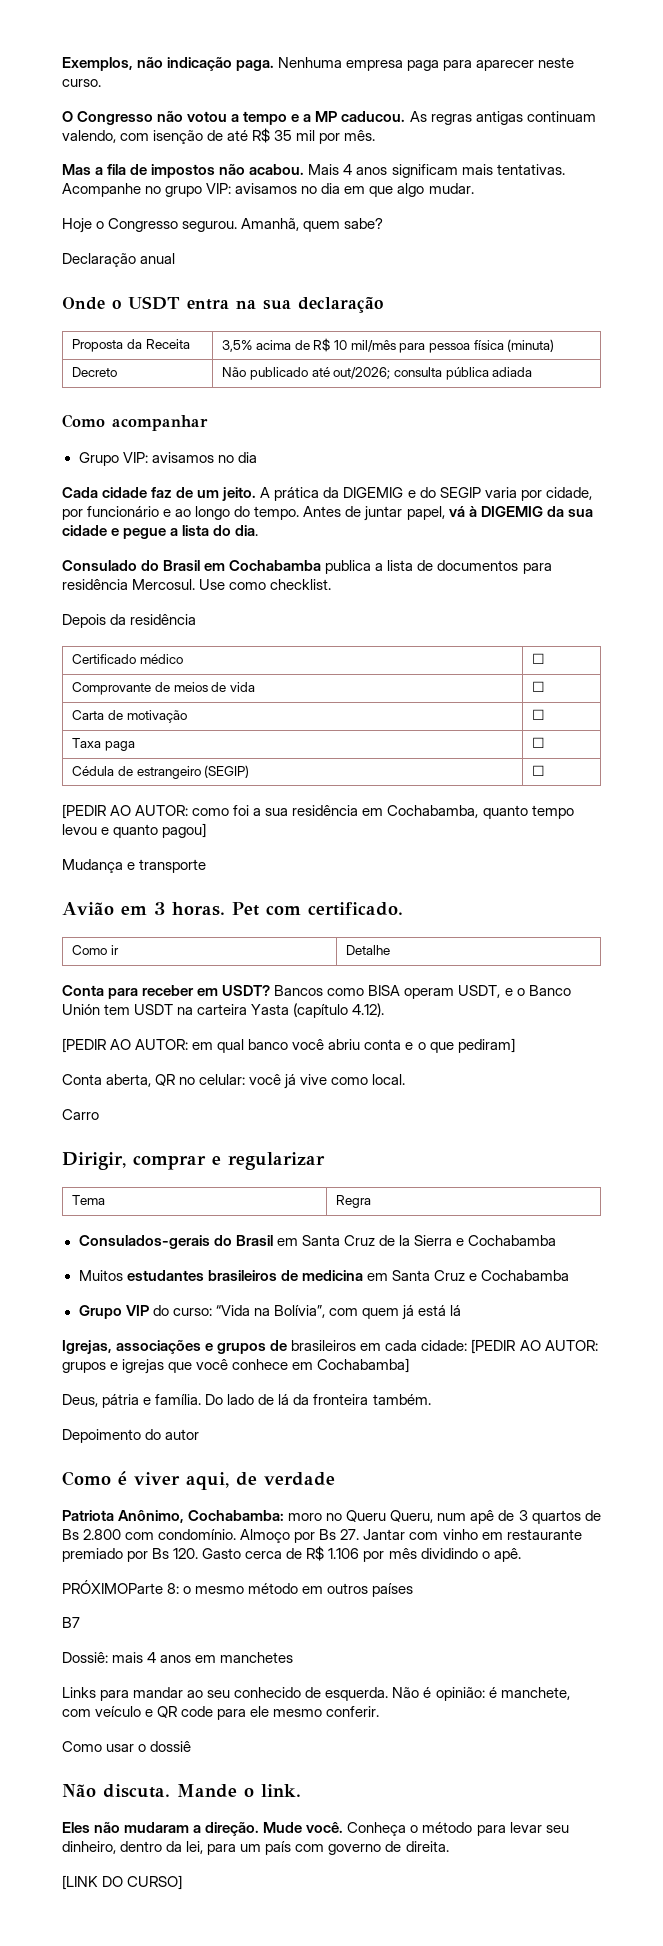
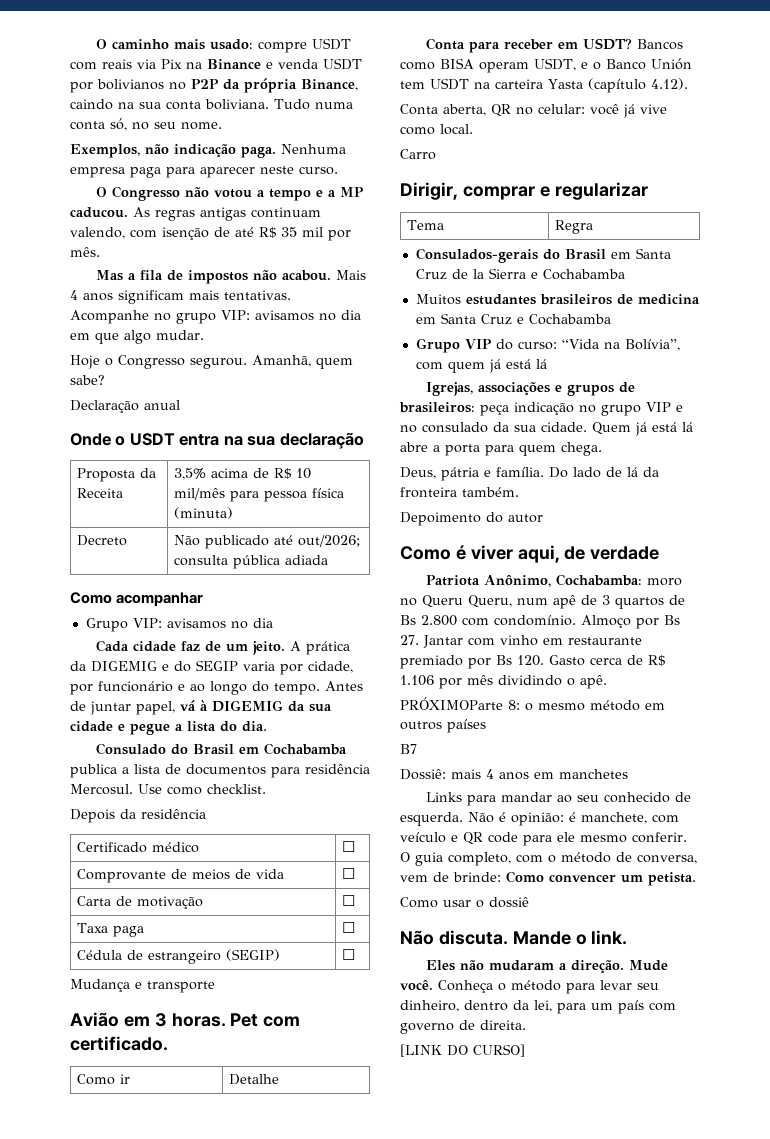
(62, 64) none -> [95,38,351,53] [70,58,362,70] [70,78,358,93] [70,99,353,110] [70,118,222,131] O caminho mais usado: compre USDT com reais via Pix na Binance e venda USDT por bolivianos no P2P da própria Binance, caindo na sua conta boliviana. Tudo numa conta só, no seu nome. //
[62,804,574,819] [62,823,207,838] // [PEDIR AO AUTOR: como foi a sua residência em Cochabamba, quanto tempo levou e quanto pagou] -> (355, 954) none
[62,1038,515,1053] // [PEDIR AO AUTOR: em qual banco você abriu conta e o que pediram] -> (688, 84) none
[291,1339,598,1354] [62,1358,410,1374] brasileiros em cada cidade: [PEDIR AO AUTOR: grupos e igrejas que você conhece em Cochabamba] -> [399,402,683,416] [400,422,693,436] [400,442,602,456] brasileiros: peça indicação no grupo VIP e no consulado da sua cidade. Quem já está lá abre a porta para quem chega.
(380, 1711) none -> [400,852,697,866] [400,871,696,886] O guia completo, com o método de conversa, vem de brinde: Como convencer um petista.

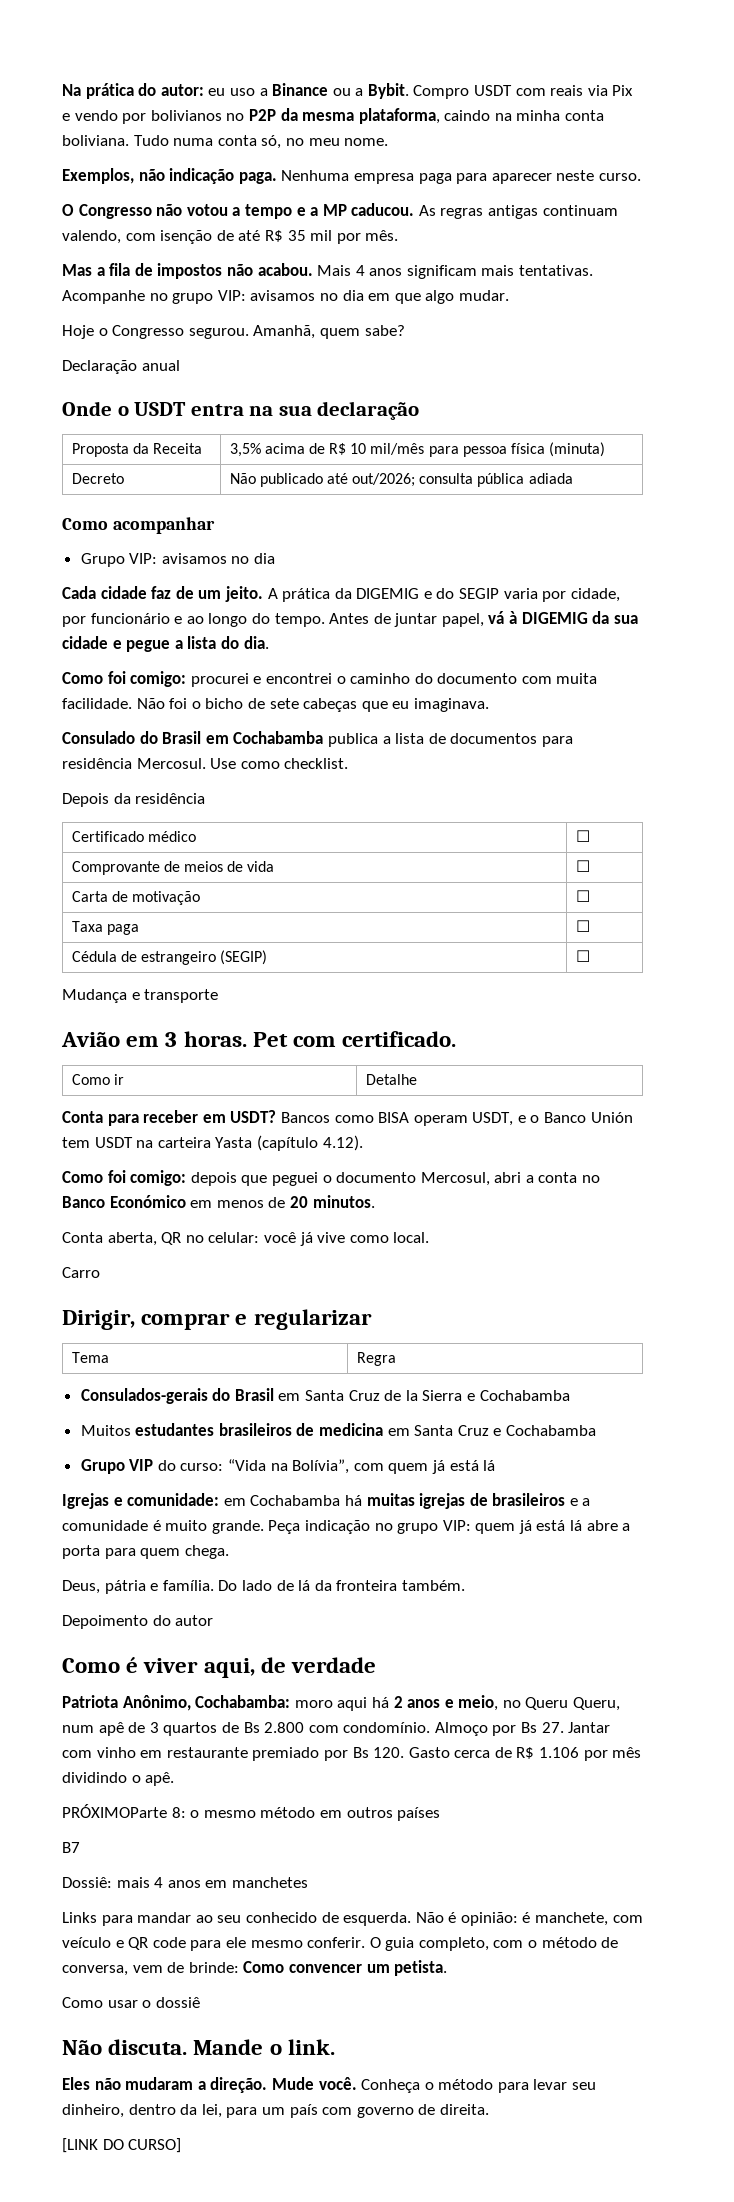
[95,39,307,53] O caminho mais usado: compre -> [62,83,470,99] Na prática do autor: eu uso a Binance ou a Bybit. Compro
[186,58,362,70] na Binance e venda USDT -> [62,110,118,121] e vendo
[244,78,358,93] própria Binance, -> [302,108,440,124] mesma plataforma,
[139,102,161,109] sua -> [516,110,561,121] minha
[154,122,176,129] seu -> [308,138,340,146] meu
(267, 726) none -> [62,671,598,687] [62,698,489,712] // Como foi comigo: procurei e encontrei o caminho do documento com muita facilidade. Não foi o bicho de sete cabeças que eu imaginava.
(688, 84) none -> [62,1170,601,1186] [62,1195,375,1208] // Como foi comigo: depois que peguei o documento Mercosul, abri a conta no Banco Económico em menos de 20 minutos.
[425,382,635,396] [399,402,683,416] [400,422,631,435] Igrejas, associações e grupos de brasileiros: peça indicação no grupo VIP e no consulado da sua cidade. Quem -> [62,1493,591,1509] [62,1520,516,1534] Igrejas e comunidade: em Cochabamba há muitas igrejas de brasileiros e a comunidade é muito grande. Peça indicação no grupo VIP: quem
(682, 582) none -> [337,1695,499,1711] aqui há 2 anos e meio,

